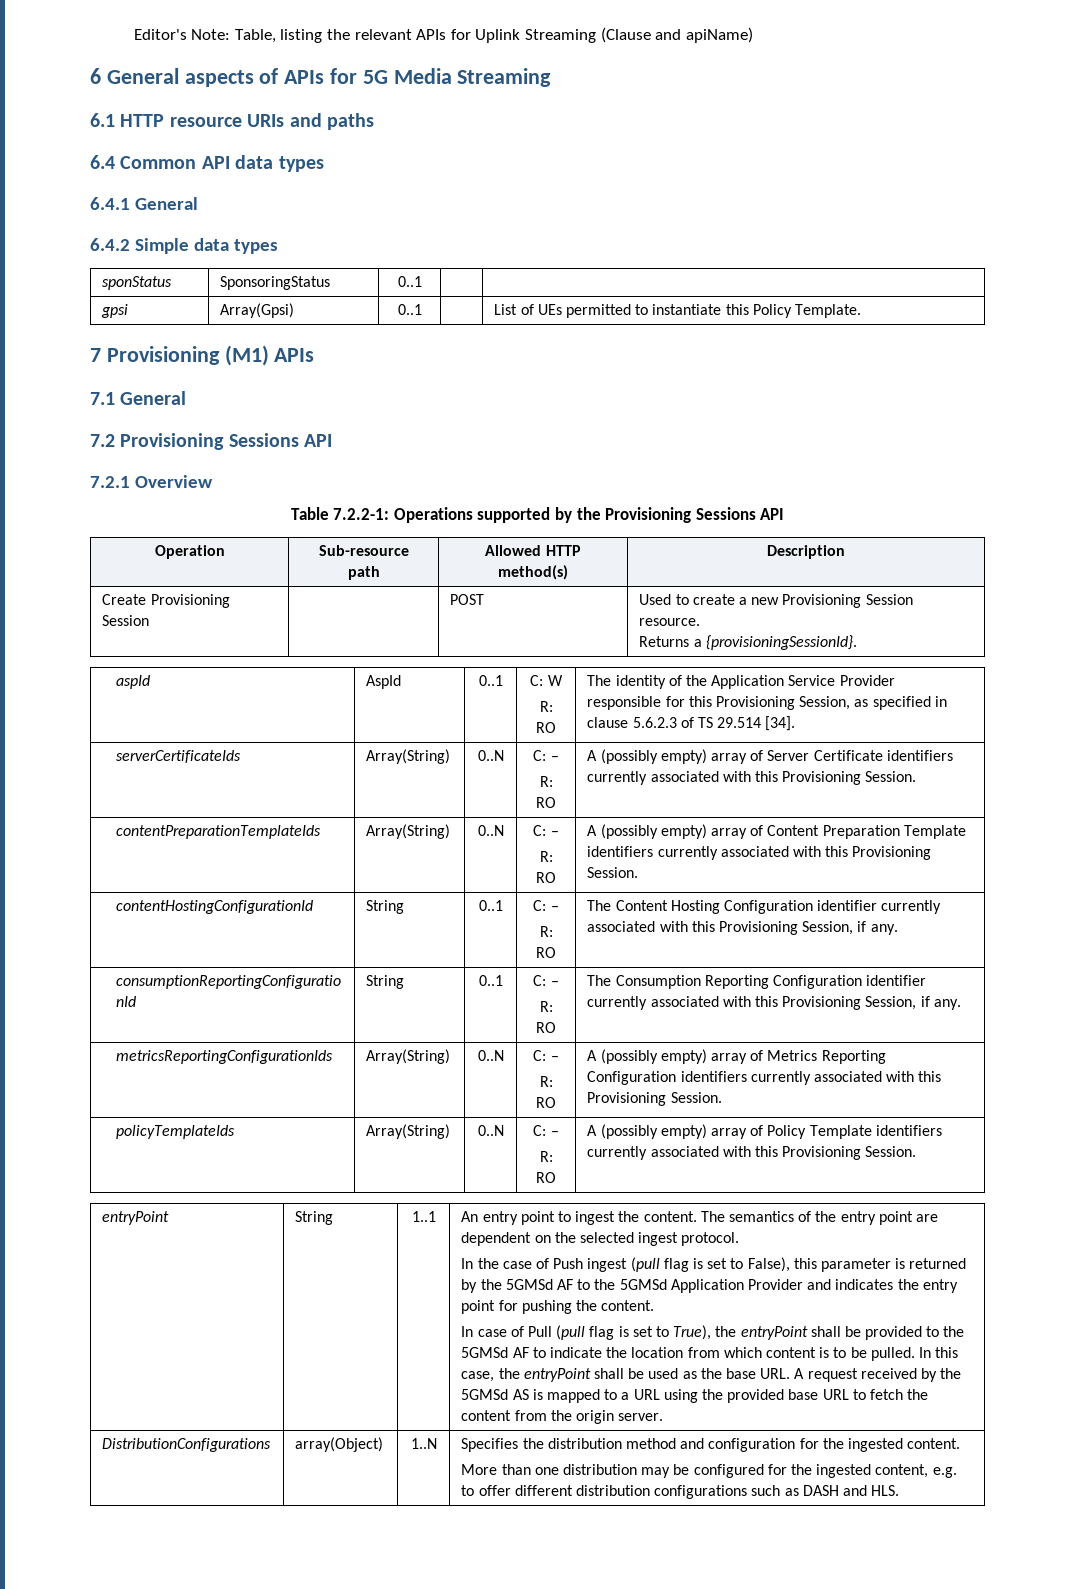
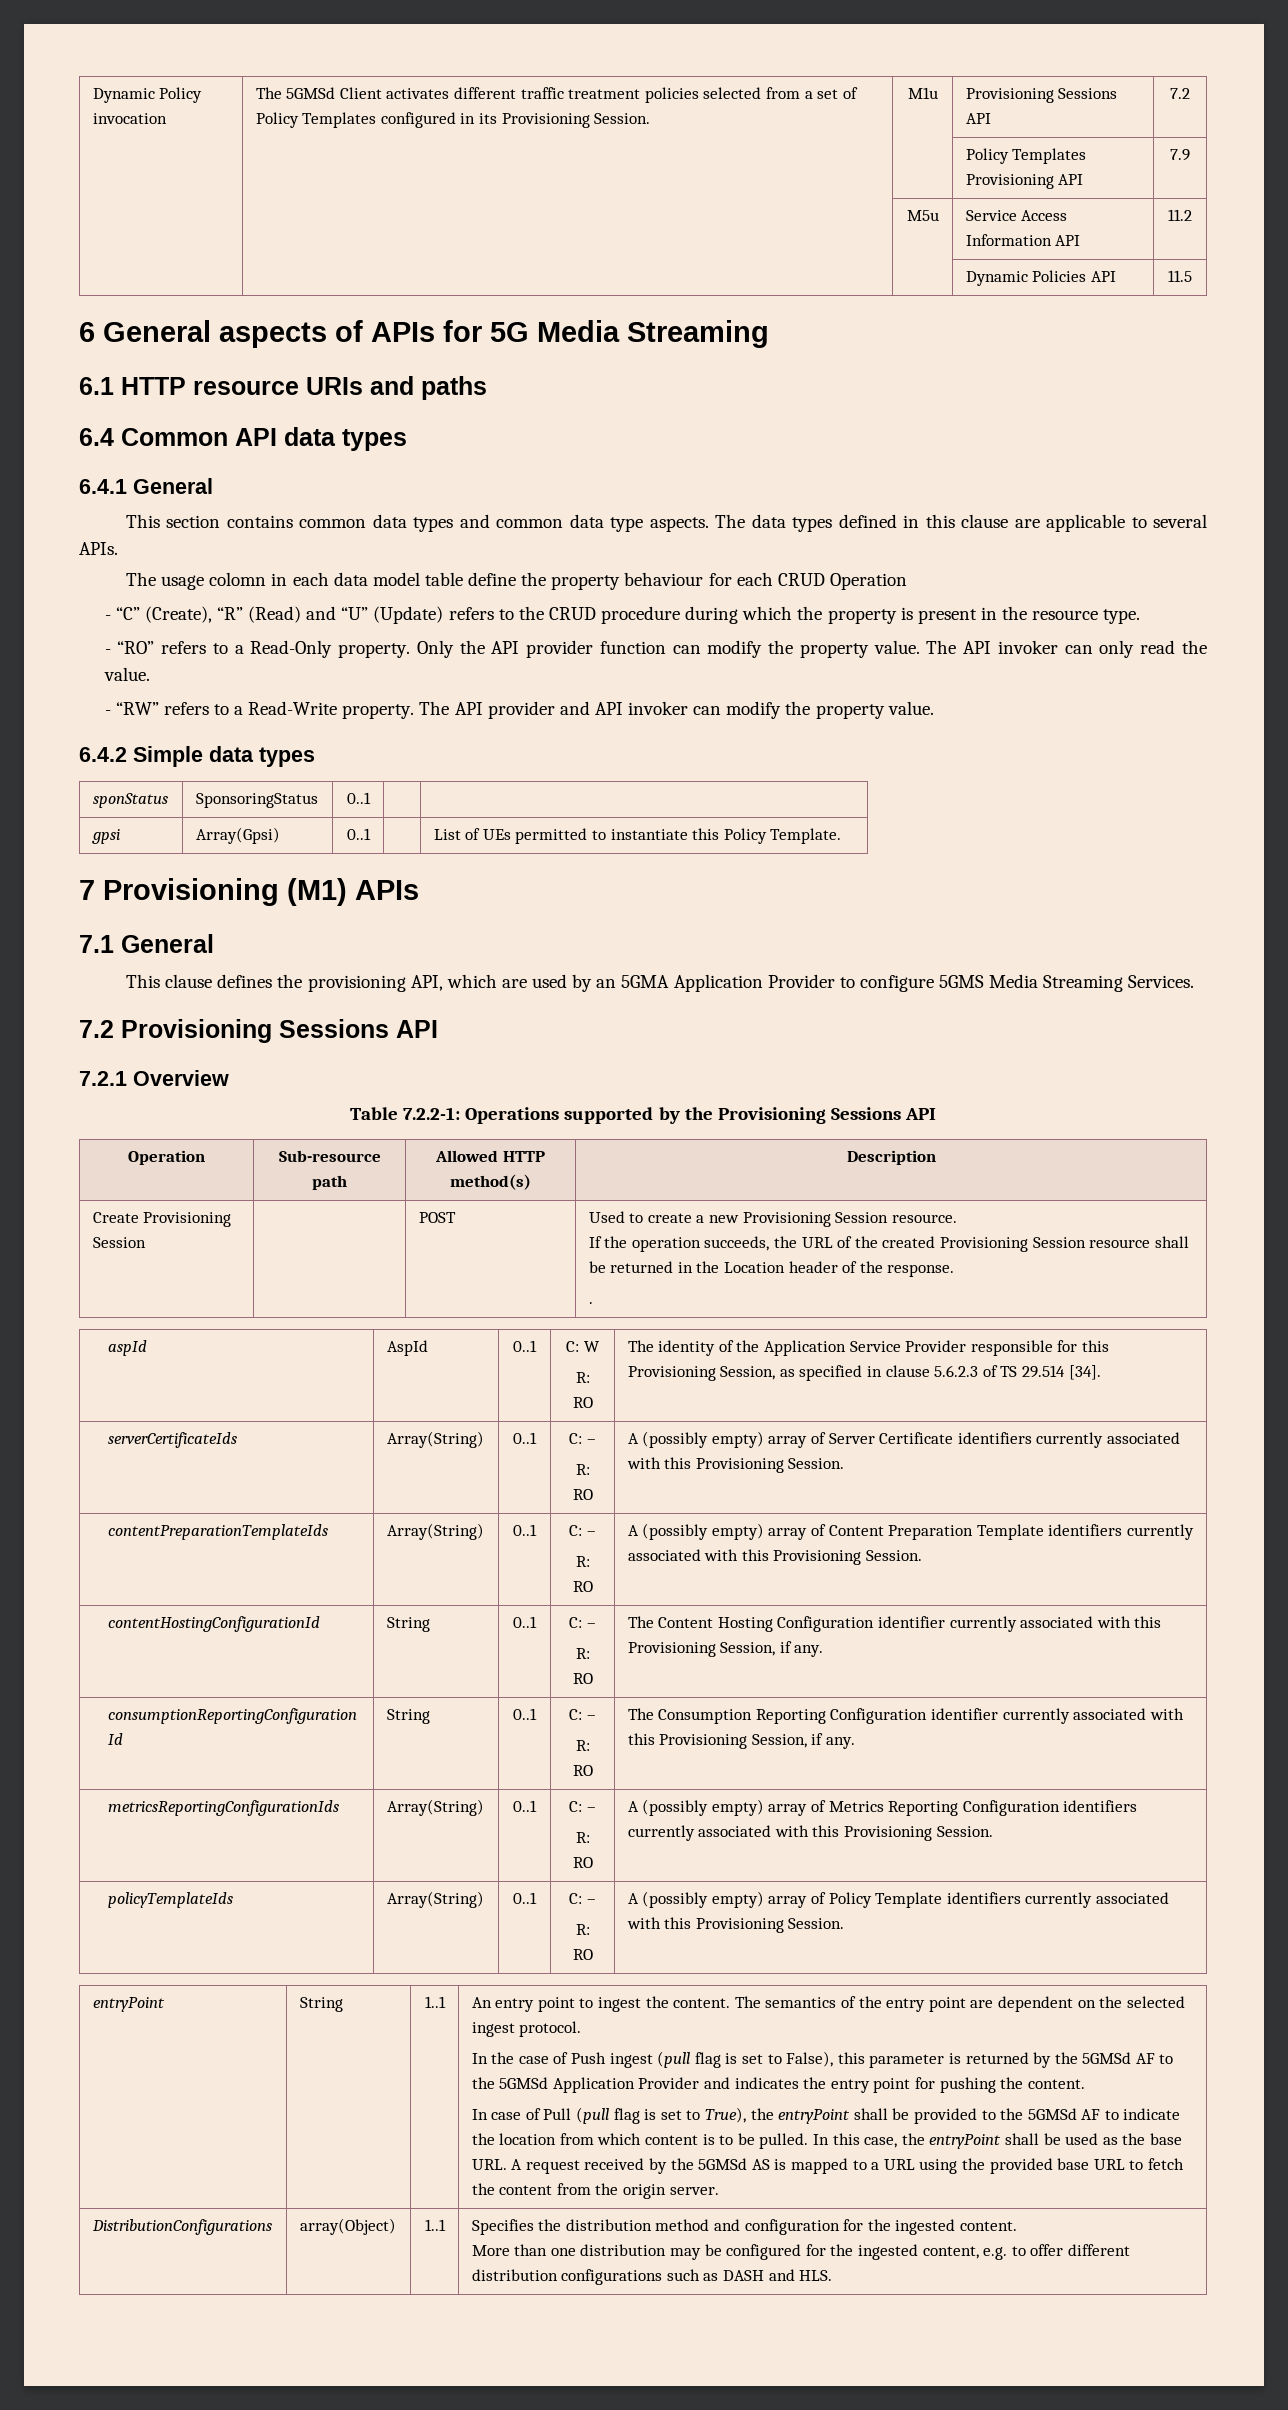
[133,27,753,43] Editor's Note: Table, listing the relevant APIs for Uplink Streaming (Clause and apiName) -> [92,87,203,103] [92,113,167,124] [255,87,858,103] [255,112,651,128] [907,87,938,99] [965,88,1118,103] [965,113,991,124] [1170,88,1190,99] [965,148,1087,164] [965,174,1084,189] [1170,149,1190,161] [906,210,939,221] [965,210,1068,221] [965,234,1081,246] [1168,209,1192,221] [965,270,1116,286] [1168,270,1192,282] Dynamic Policy invocation | The 5GMSd Client activates different traffic treatment policies selected from a set of Policy Templates configured in its Provisioning Session. | M1u | Provisioning Sessions API | 7.2 // | | | Policy Templates Provisioning API | 7.9 // | | M5u | Service Access Information API | 11.2 // | | | Dynamic Policies API | 11.5
(198, 203) none -> [126,514,1208,532] [79,542,118,555] [126,572,907,590] [104,606,1141,624] [104,640,1207,658] [103,667,150,681] [104,701,934,719] // This section contains common data types and common data type aspects. The data types defined in this clause are applicable to several APIs. // The usage colomn in each data model table define the property behaviour for each CRUD Operation // - “C” (Create), “R” (Read) and “U” (Update) refers to the CRUD procedure during which the property is present in the resource type. // - “RO” refers to a Read-Only property. Only the API provider function can modify the property value. The API invoker can only read the value. // - “RW” refers to a Read-Write property. The API provider and API invoker can modify the property value.
(187, 398) none -> [126,974,1195,992] // This clause defines the provisioning API, which are used by an 5GMA Application Provider to configure 5GMS Media Streaming Services.
[639,635,857,650] Returns a {provisioningSessionId}. -> [588,1236,1189,1252] [588,1261,955,1277] [588,1302,593,1304] If the operation succeeds, the URL of the created Provisioning Session resource shall be returned in the Location header of the response. // .
[477,750,504,761] 0..N -> [513,1432,537,1444] 0..1
[477,825,504,836] 0..N -> [513,1524,537,1536] 0..1
[477,1050,504,1061] 0..N -> [513,1800,537,1812] 0..1
[477,1125,504,1136] 0..N -> [513,1892,537,1904] 0..1
[410,1438,437,1449] 1..N -> [424,2219,446,2231] 1..1

